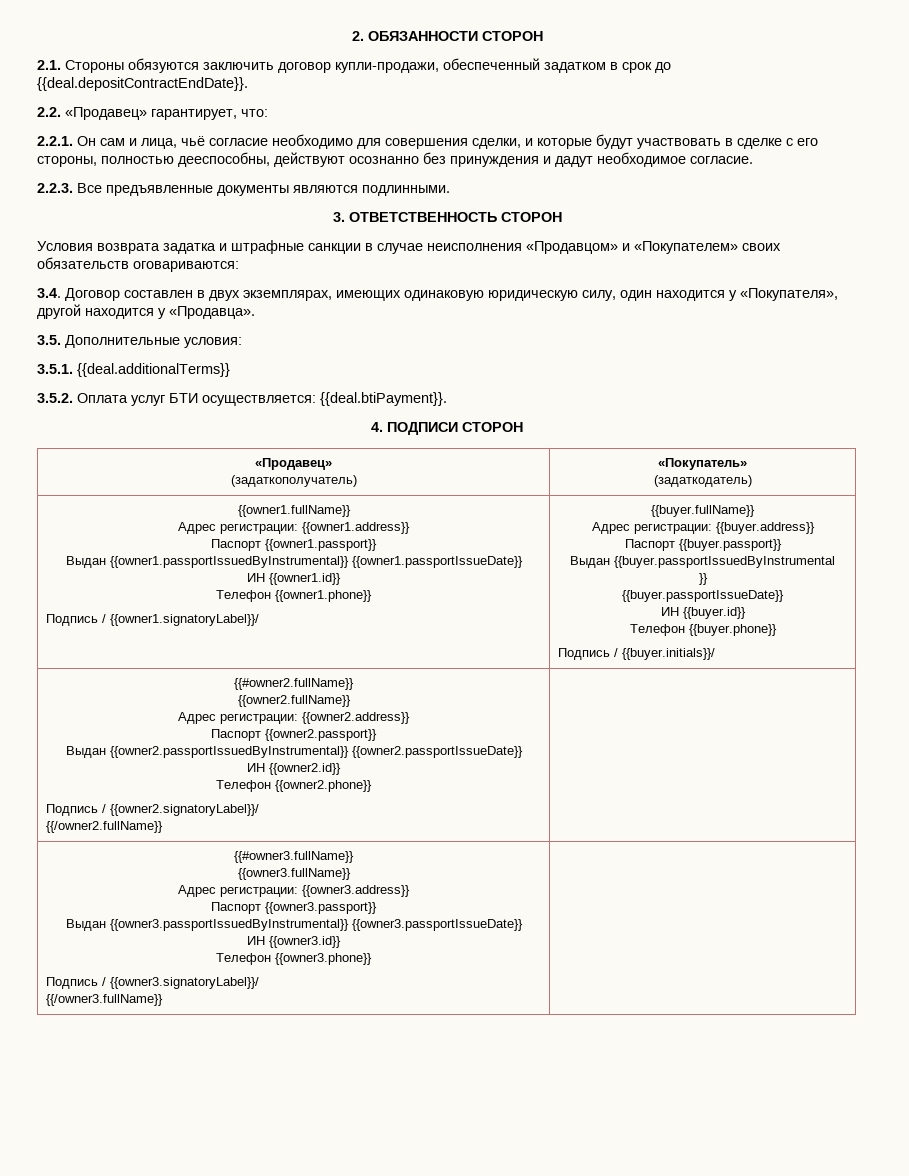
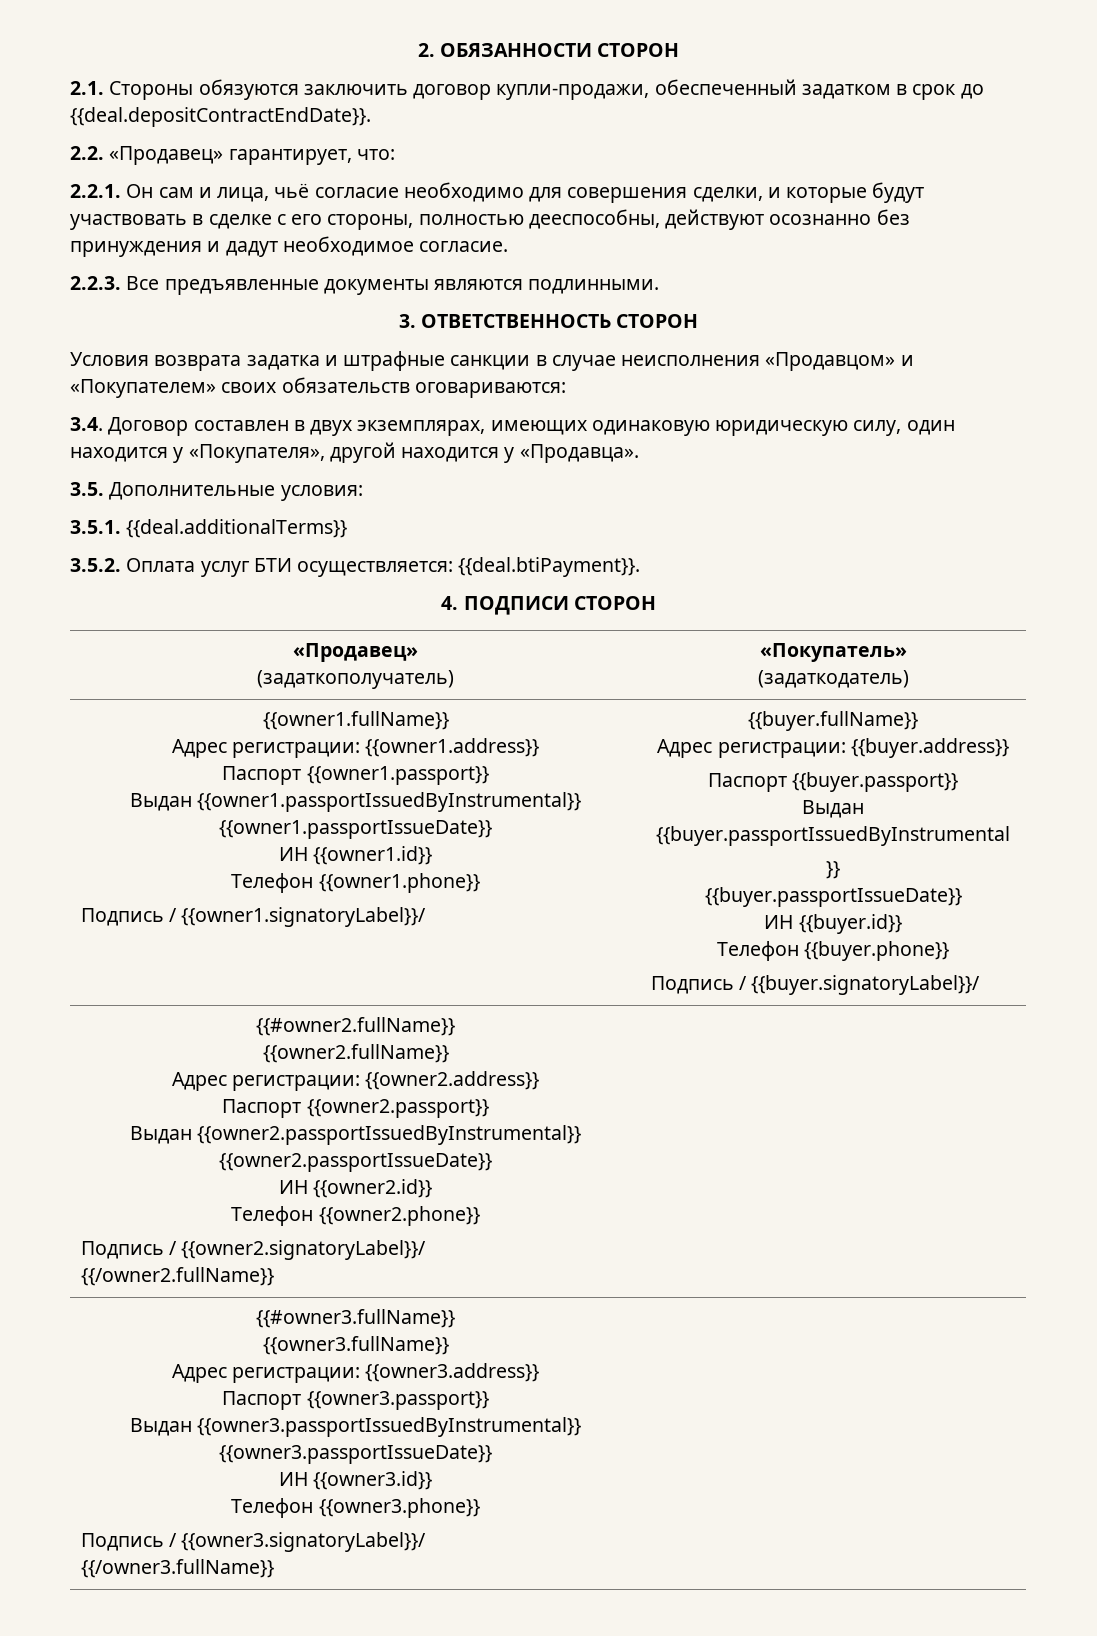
[622,648,716,660] {{buyer.initials}}/ -> [751,975,981,995] {{buyer.signatoryLabel}}/

